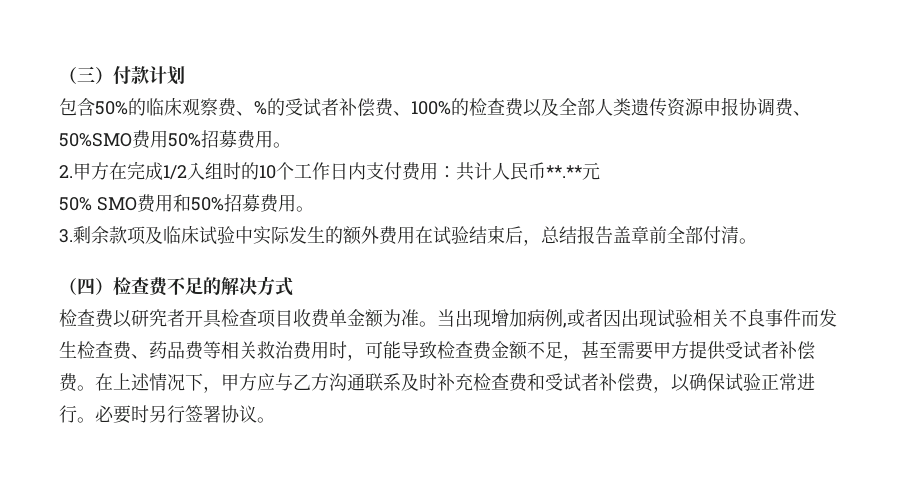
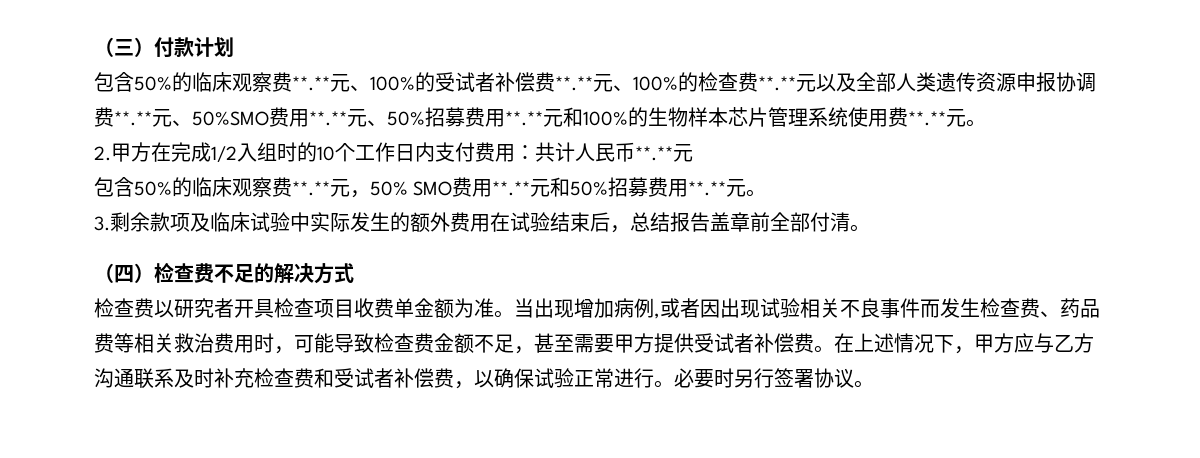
[236,101,267,116] 、% -> [292,74,415,92] **.**元、100%
(394, 107) none -> [555,74,613,92] **.**元
(524, 107) none -> [758,74,816,92] **.**元
(794, 107) none -> [114,109,172,127] **.**元
[168,130,273,149] 50%招募费用 -> [309,107,966,127] **.**元、50%招募费用**.**元和100%的生物样本芯片管理系统使用费**.**元
(600, 171) none -> [94,177,370,198] 包含50%的临床观察费**.**元，
(173, 203) none -> [492,179,551,197] **.**元
(296, 203) none -> [688,179,747,197] **.**元

